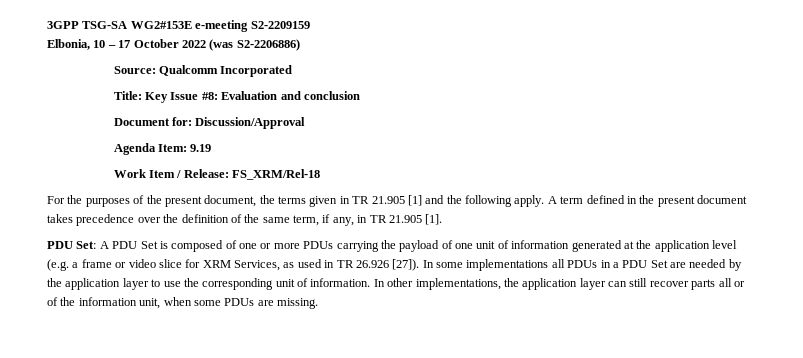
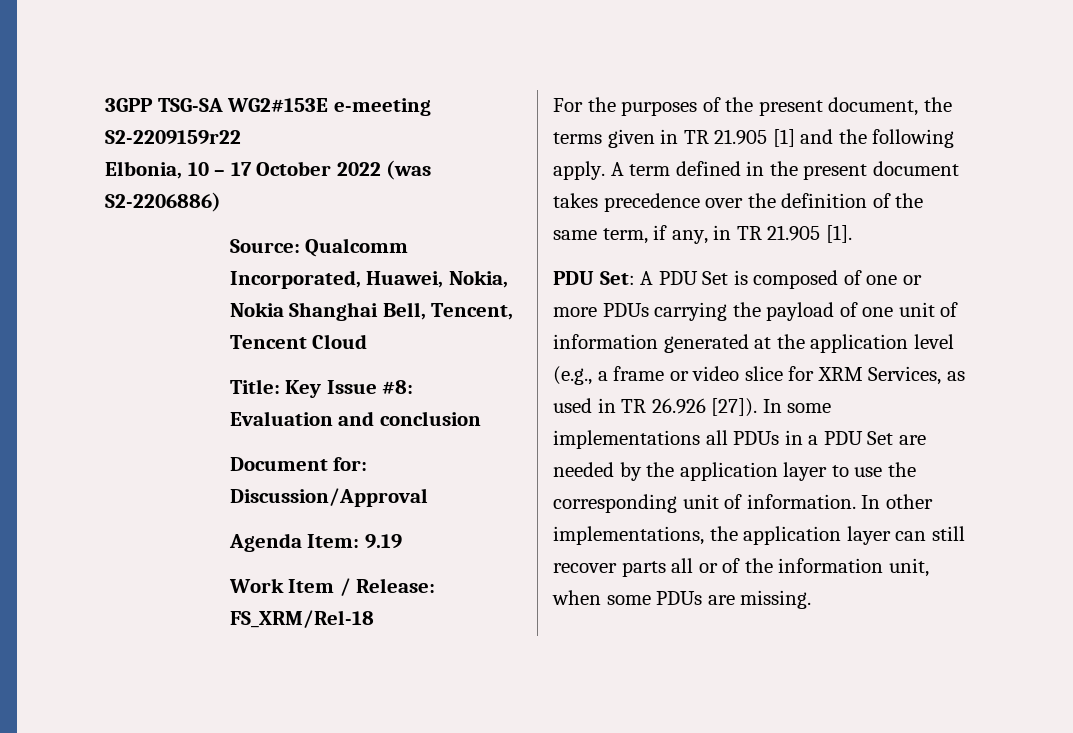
[250,21,310,29] S2-2209159 -> [105,130,241,145] S2-2209159r22
[220,65,293,77] Incorporated -> [229,270,508,289] [229,302,514,321] [229,334,368,349] Incorporated, Huawei, Nokia, Nokia Shanghai Bell, Tencent, Tencent Cloud
[47,259,69,271] (e.g. -> [553,366,592,385] (e.g.,

